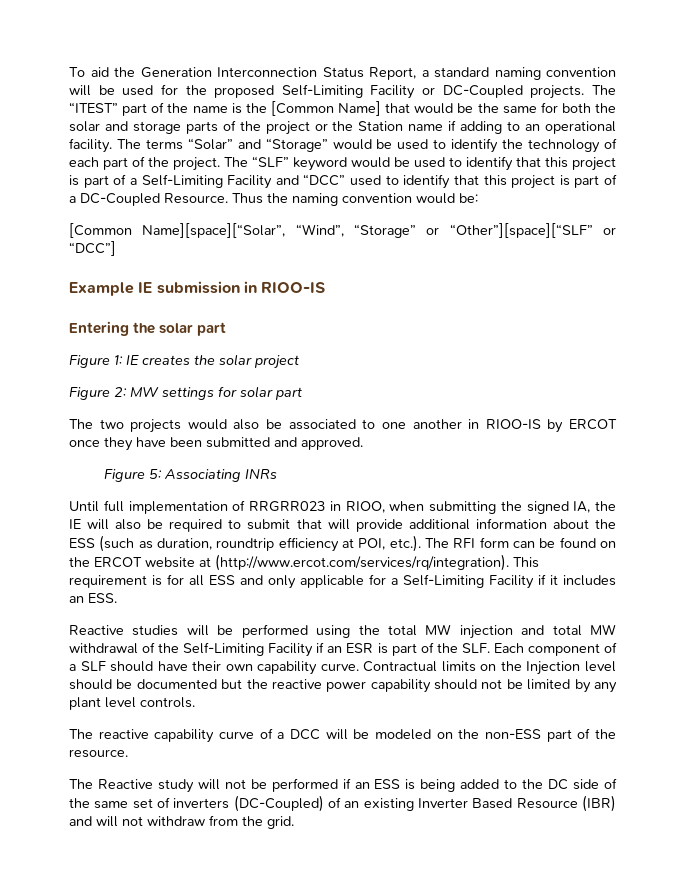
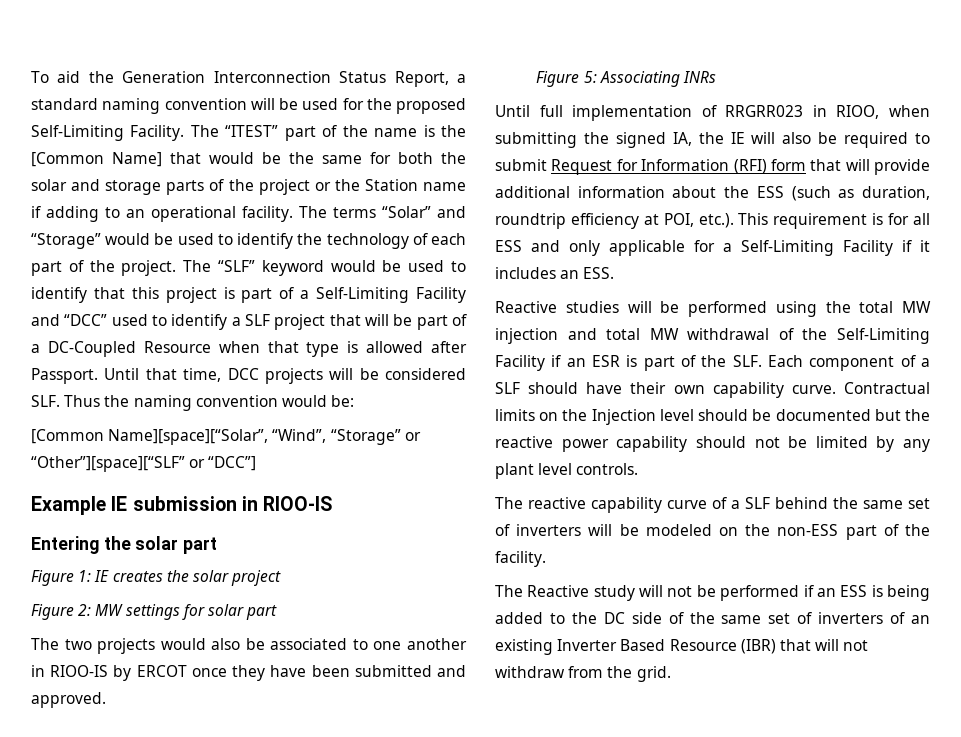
[370,85,585,99] Facility or DC-Coupled projects. -> [130,125,185,141] Facility.
[453,174,617,189] [69,193,228,206] that this project is part of a DC-Coupled Resource. -> [231,314,467,330] [31,341,467,357] [31,368,466,384] [31,395,60,407] a SLF project that will be part of a DC-Coupled Resource when that type is allowed after Passport. Until that time, DCC projects will be considered SLF.
(291, 524) none -> [551,159,806,175] Request for Information (RFI) form
[424,537,616,548] [69,554,509,571] The RFI form can be found on the ERCOT website at (http://www.ercot.com/services/rq/integration). -> (734, 220) none
[290,729,320,740] DCC -> [745,497,930,509] [495,524,582,536] SLF behind the same set of inverters
[69,749,128,758] resource. -> [495,551,546,567] facility.
[233,795,324,812] (DC-Coupled) -> (884, 618) none
[69,816,92,826] and -> [779,639,811,651] that

